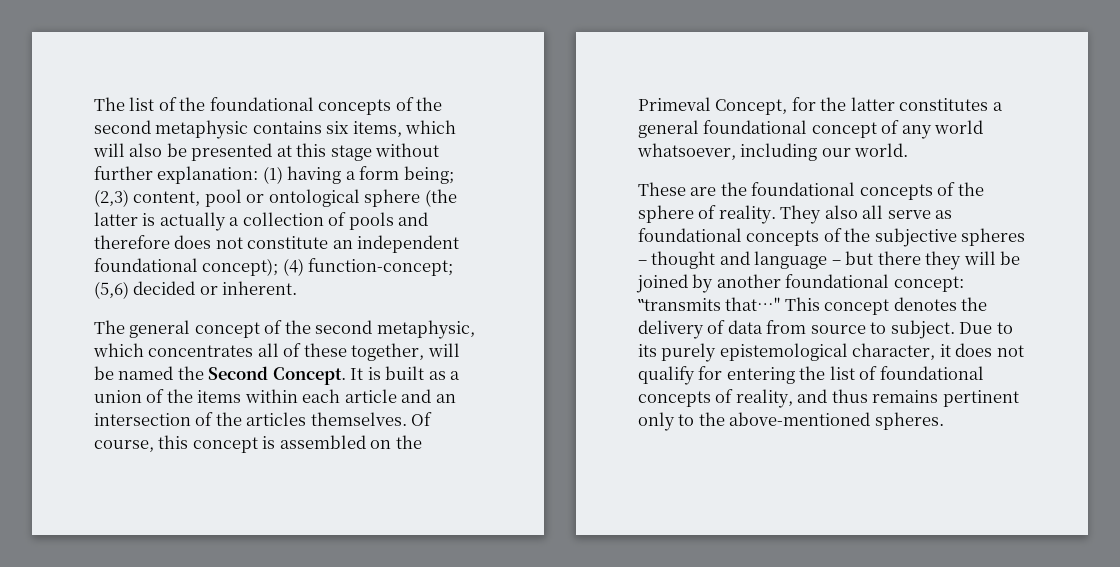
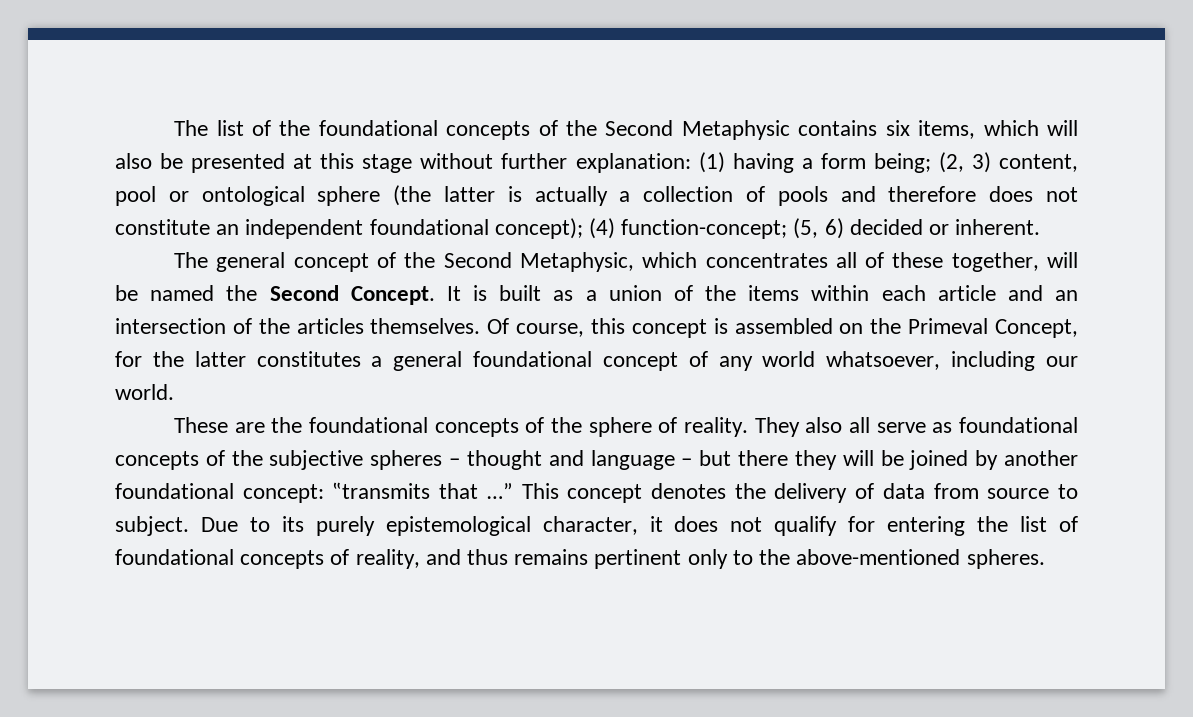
[94,120,249,139] second metaphysic -> [605,120,790,140] Second Metaphysic
[94,189,129,207] (2,3) -> [938,152,991,173] (2, 3)
[94,281,129,299] (5,6) -> [793,218,844,239] (5, 6)
[315,320,475,339] second metaphysic, -> [443,252,634,272] Second Metaphysic,
[725,297,781,311] that…" -> [439,483,513,499] that …”

